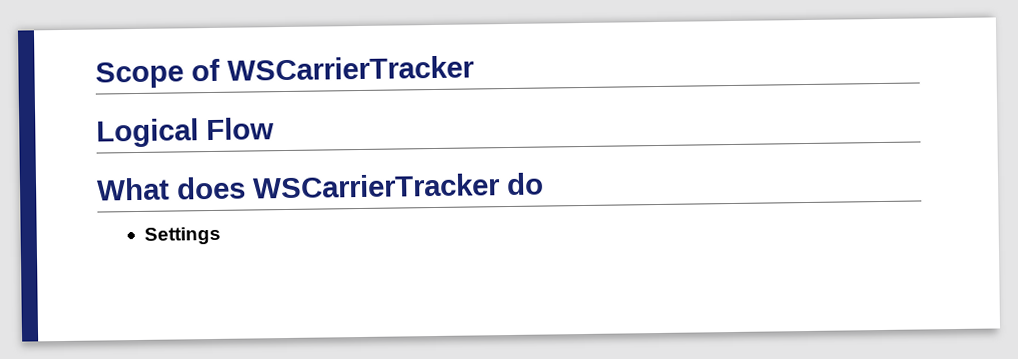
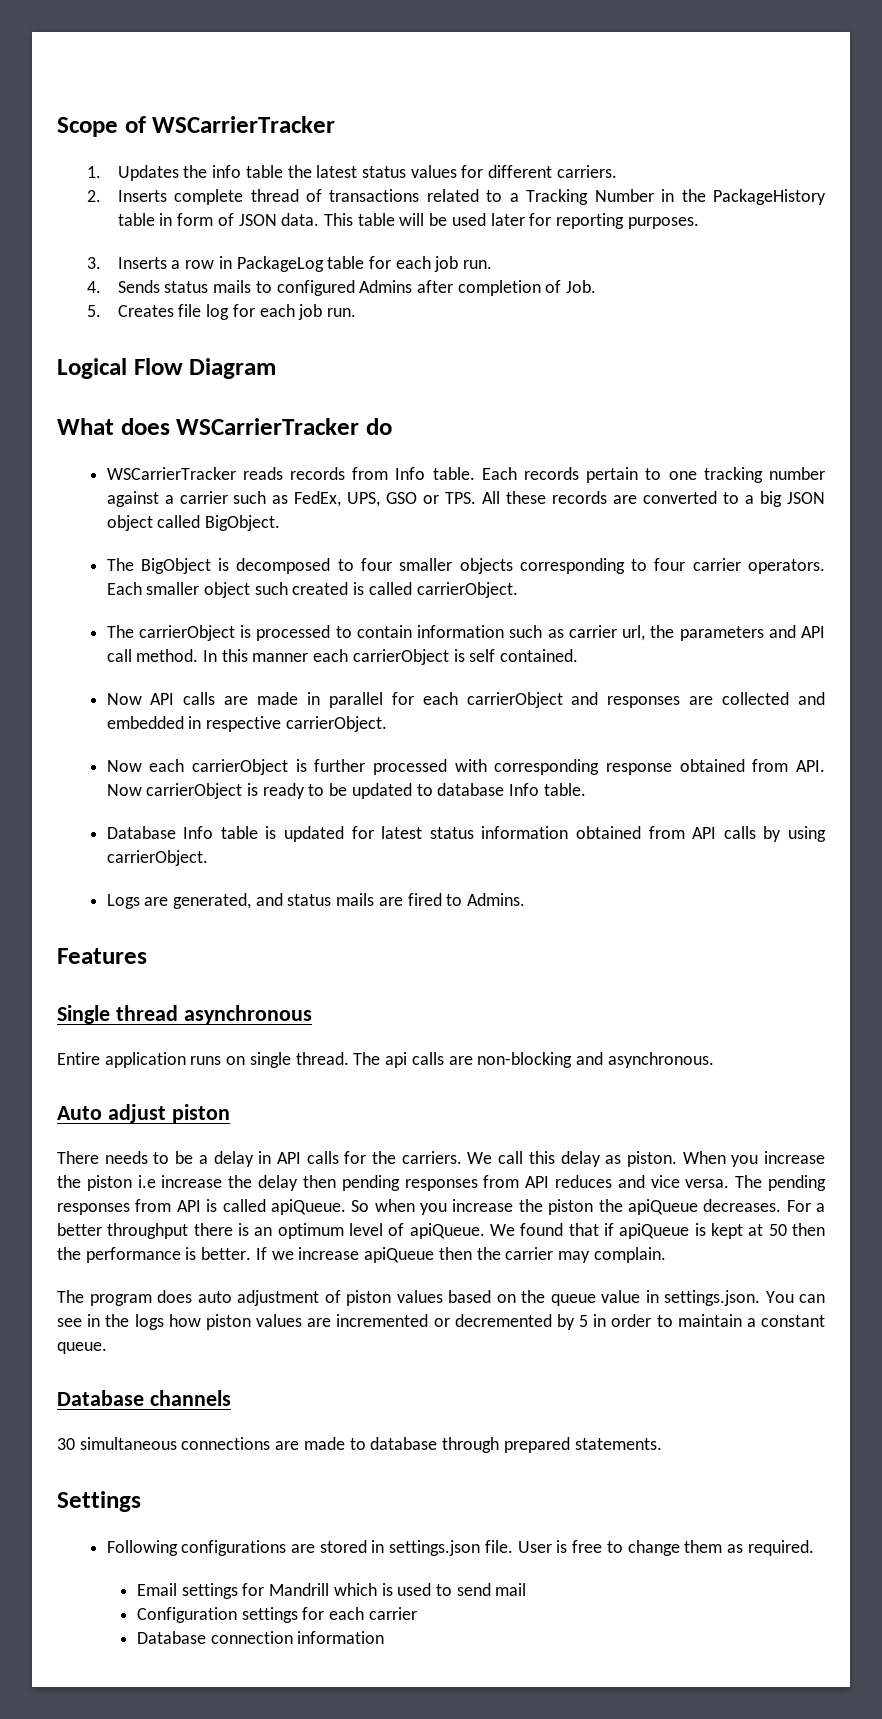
(475, 68) none -> [87,165,617,181] [87,189,826,205] [117,213,699,229] [87,256,493,272] [87,280,597,296] [87,304,357,320] // 1. Updates the info table the latest status values for different carriers. // 2. Inserts complete thread of transactions related to a Tracking Number in the PackageHistory table in form of JSON data. This table will be used later for reporting purposes. // 3. Inserts a row in PackageLog table for each job run. // 4. Sends status mails to configured Admins after completion of Job. // 5. Creates file log for each job run.
(274, 129) none -> [189,358,277,379] Diagram
[144,226,222,245] Settings -> [106,467,825,483] [106,491,825,507] [106,515,281,531] [106,558,826,574] [106,582,518,598] [106,625,825,641] [106,649,579,665] [106,692,826,708] [106,716,387,732] [106,759,826,775] [106,783,586,799] [106,826,826,842] [106,850,208,866] [106,893,526,909] [57,948,147,964] [57,1005,312,1024] [57,1052,714,1068] [57,1104,230,1123] [57,1151,826,1167] [57,1175,826,1191] [57,1199,825,1215] [57,1223,826,1239] [57,1247,666,1263] [57,1290,825,1306] [57,1314,825,1330] [57,1342,107,1354] [57,1390,231,1406] [57,1437,662,1453] [57,1491,141,1512] [106,1540,814,1556] [136,1583,527,1599] [136,1607,417,1623] [136,1631,385,1644] WSCarrierTracker reads records from Info table. Each records pertain to one tracking number against a carrier such as FedEx, UPS, GSO or TPS. All these records are converted to a big JSON object called BigObject. // The BigObject is decomposed to four smaller objects corresponding to four carrier operators. Each smaller object such created is called carrierObject. // The carrierObject is processed to contain information such as carrier url, the parameters and API call method. In this manner each carrierObject is self contained. // Now API calls are made in parallel for each carrierObject and responses are collected and embedded in respective carrierObject. // Now each carrierObject is further processed with corresponding response obtained from API. Now carrierObject is ready to be updated to database Info table. // Database Info table is updated for latest status information obtained from API calls by using carrierObject. // Logs are generated, and status mails are fired to Admins. // Features // Single thread asynchronous // Entire application runs on single thread. The api calls are non-blocking and asynchronous. // Auto adjust piston // There needs to be a delay in API calls for the carriers. We call this delay as piston. When you increase the piston i.e increase the delay then pending responses from API reduces and vice versa. The pending responses from API is called apiQueue. So when you increase the piston the apiQueue decreases. For a better throughput there is an optimum level of apiQueue. We found that if apiQueue is kept at 50 then the performance is better. If we increase apiQueue then the carrier may complain. // The program does auto adjustment of piston values based on the queue value in settings.json. You can see in the logs how piston values are incremented or decremented by 5 in order to maintain a constant queue. // Database channels // 30 simultaneous connections are made to database through prepared statements. // Settings // Following configurations are stored in settings.json file. User is free to change them as required. // Email settings for Mandrill which is used to send mail // Configuration settings for each carrier // Database connection information

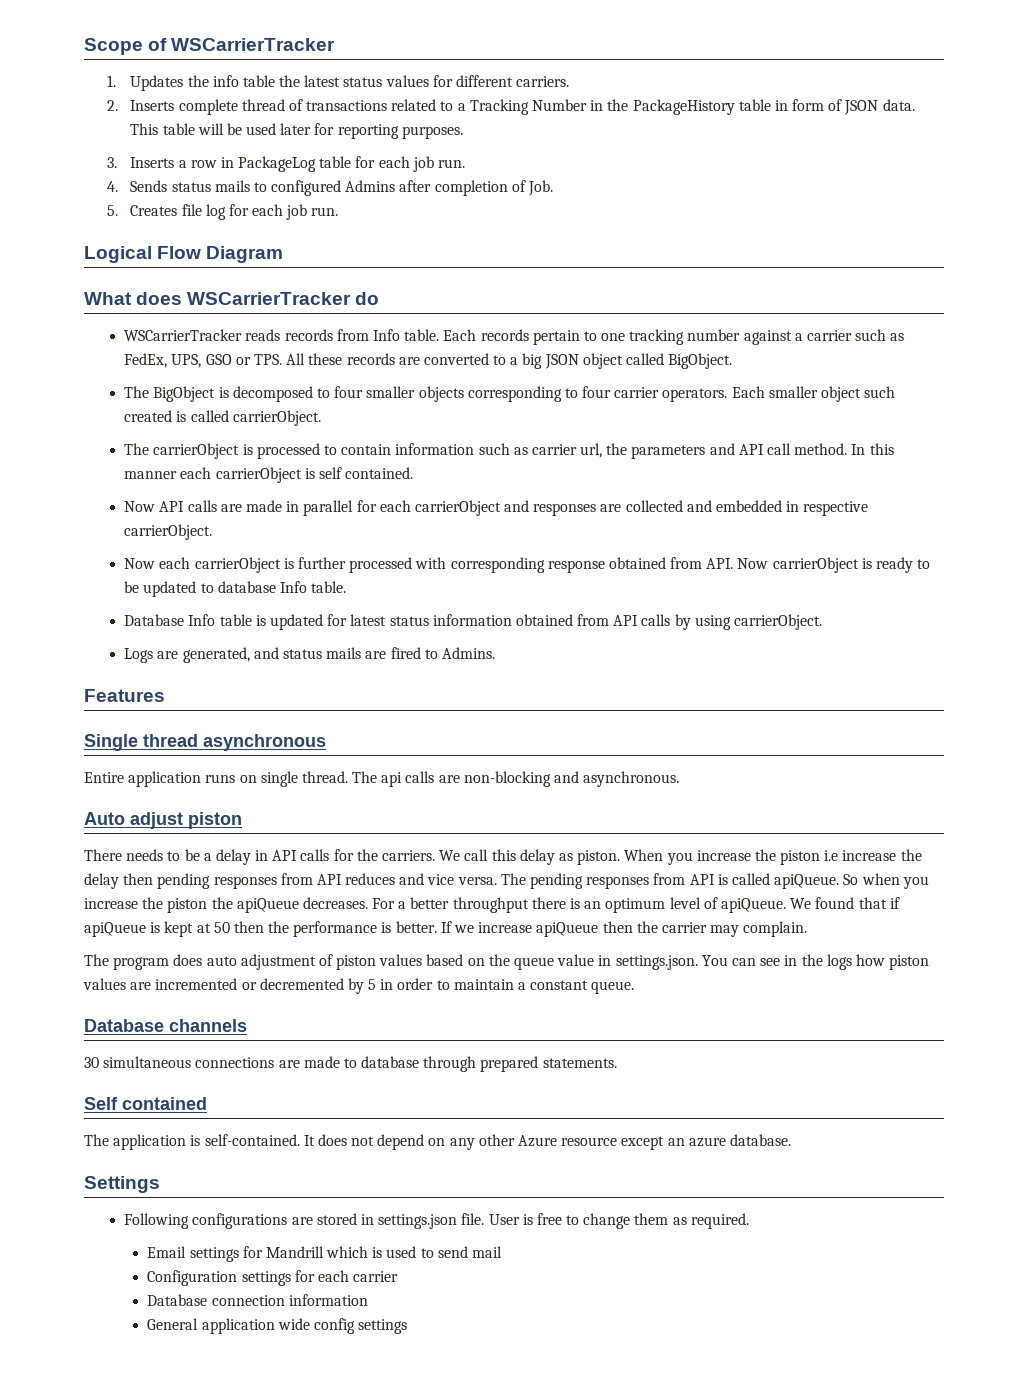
(662, 1444) none -> [84,1097,207,1110] [84,1134,791,1150] // Self contained // The application is self-contained. It does not depend on any other Azure resource except an azure database.
(385, 1637) none -> [147,1318,408,1334] // General application wide config settings

